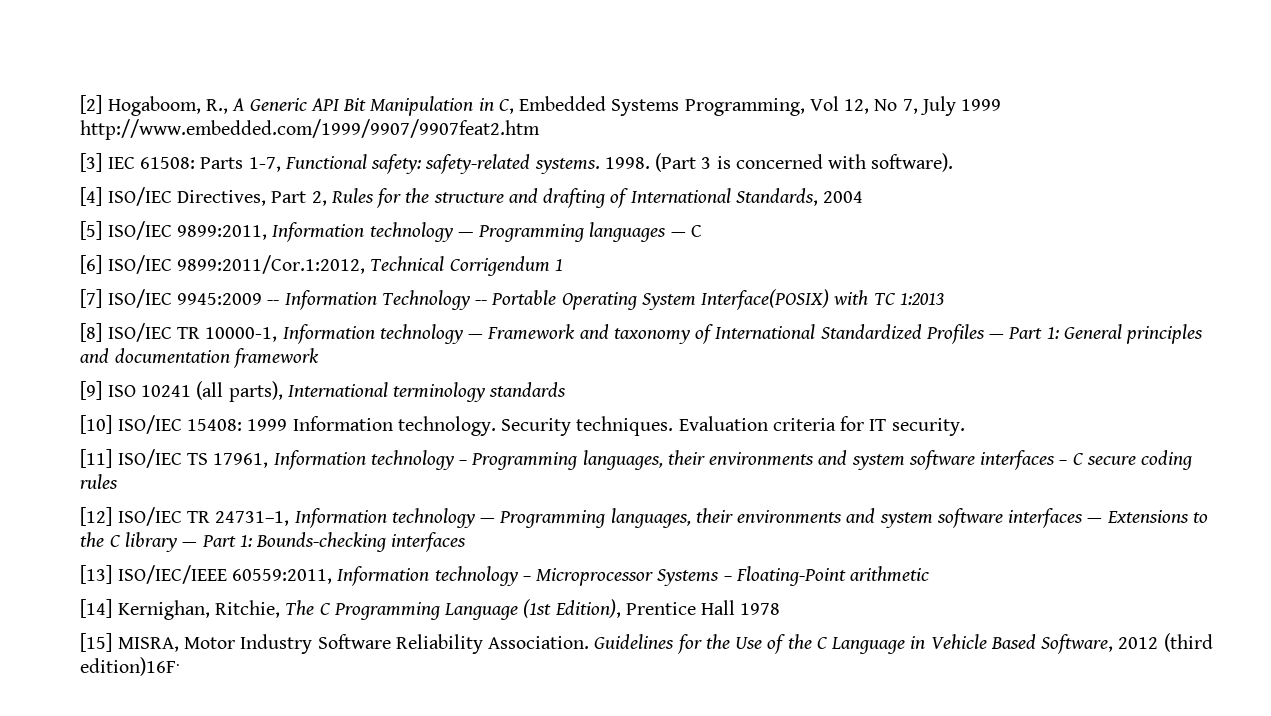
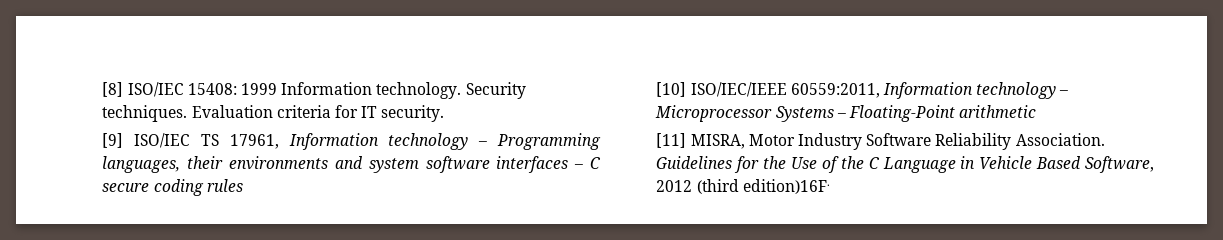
[80,95,1002,116] [80,119,541,140] [80,153,954,174] [80,187,864,208] [80,221,702,242] [80,255,563,276] [80,289,944,310] [80,323,1204,344] [80,348,319,368] [80,381,567,402] [80,415,113,434] [2] Hogaboom, R., A Generic API Bit Manipulation in C, Embedded Systems Programming, Vol 12, No 7, July 1999 http://www.embedded.com/1999/9907/9907feat2.htm // [3] IEC 61508: Parts 1-7, Functional safety: safety-related systems. 1998. (Part 3 is concerned with software). // [4] ISO/IEC Directives, Part 2, Rules for the structure and drafting of International Standards, 2004 // [5] ISO/IEC 9899:2011, Information technology — Programming languages — C // [6] ISO/IEC 9899:2011/Cor.1:2012, Technical Corrigendum 1 // [7] ISO/IEC 9945:2009 -- Information Technology -- Portable Operating System Interface(POSIX) with TC 1:2013 // [8] ISO/IEC TR 10000-1, Information technology — Framework and taxonomy of International Standardized Profiles — Part 1: General principles and documentation framework // [9] ISO 10241 (all parts), International terminology standards // [10] -> [102,82,124,97] [8]
[80,449,113,468] [11] -> [102,133,124,148] [9]
[80,507,1208,528] [80,532,467,552] [80,565,113,584] [12] ISO/IEC TR 24731–1, Information technology — Programming languages, their environments and system software interfaces — Extensions to the C library — Part 1: Bounds-checking interfaces // [13] -> [656,82,687,97] [10]
[80,599,781,620] [80,633,113,652] [14] Kernighan, Ritchie, The C Programming Language (1st Edition), Prentice Hall 1978 // [15] -> [656,133,687,148] [11]

